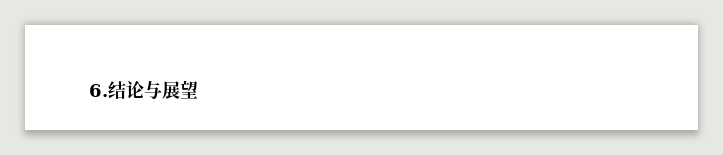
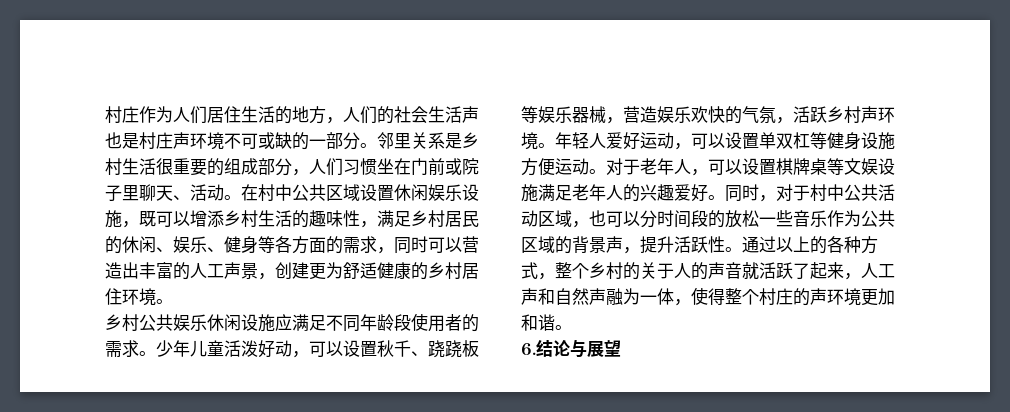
(89, 90) none -> [105,106,479,124] [105,132,479,150] [105,158,479,176] [105,184,479,202] [105,210,479,228] [105,236,479,254] [105,262,479,280] [105,288,173,306] [105,313,479,332] [105,340,479,358] [521,106,895,124] [521,132,895,150] [521,158,895,176] [521,184,895,202] [521,210,895,228] [521,236,878,254] [521,262,895,280] [521,287,895,306] [521,314,572,331] 村庄作为人们居住生活的地方，人们的社会生活声也是村庄声环境不可或缺的一部分。邻里关系是乡村生活很重要的组成部分，人们习惯坐在门前或院子里聊天、活动。在村中公共区域设置休闲娱乐设施，既可以增添乡村生活的趣味性，满足乡村居民的休闲、娱乐、健身等各方面的需求，同时可以营造出丰富的人工声景，创建更为舒适健康的乡村居住环境。 // 乡村公共娱乐休闲设施应满足不同年龄段使用者的需求。少年儿童活泼好动，可以设置秋千、跷跷板等娱乐器械，营造娱乐欢快的气氛，活跃乡村声环境。年轻人爱好运动，可以设置单双杠等健身设施方便运动。对于老年人，可以设置棋牌桌等文娱设施满足老年人的兴趣爱好。同时，对于村中公共活动区域，也可以分时间段的放松一些音乐作为公共区域的背景声，提升活跃性。通过以上的各种方式，整个乡村的关于人的声音就活跃了起来，人工声和自然声融为一体，使得整个村庄的声环境更加和谐。 //

